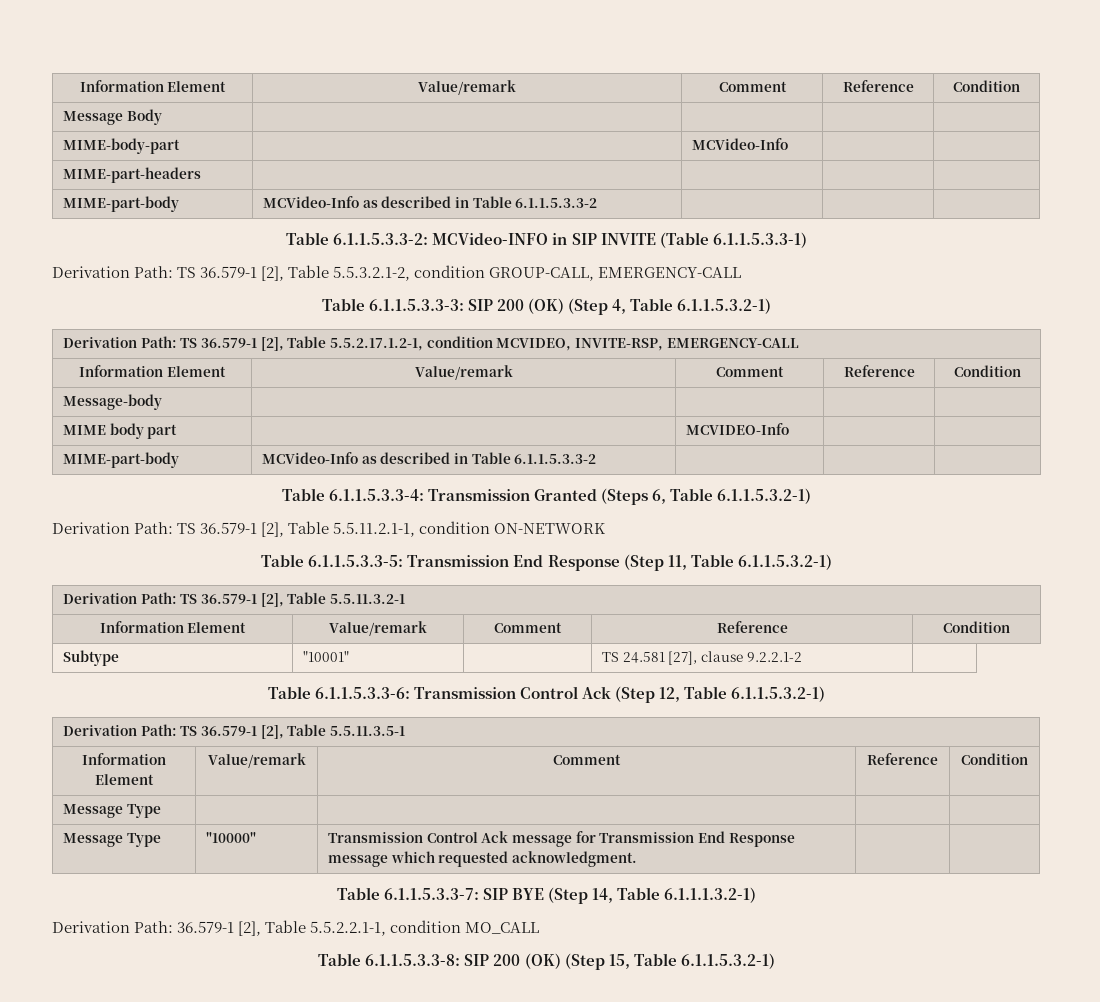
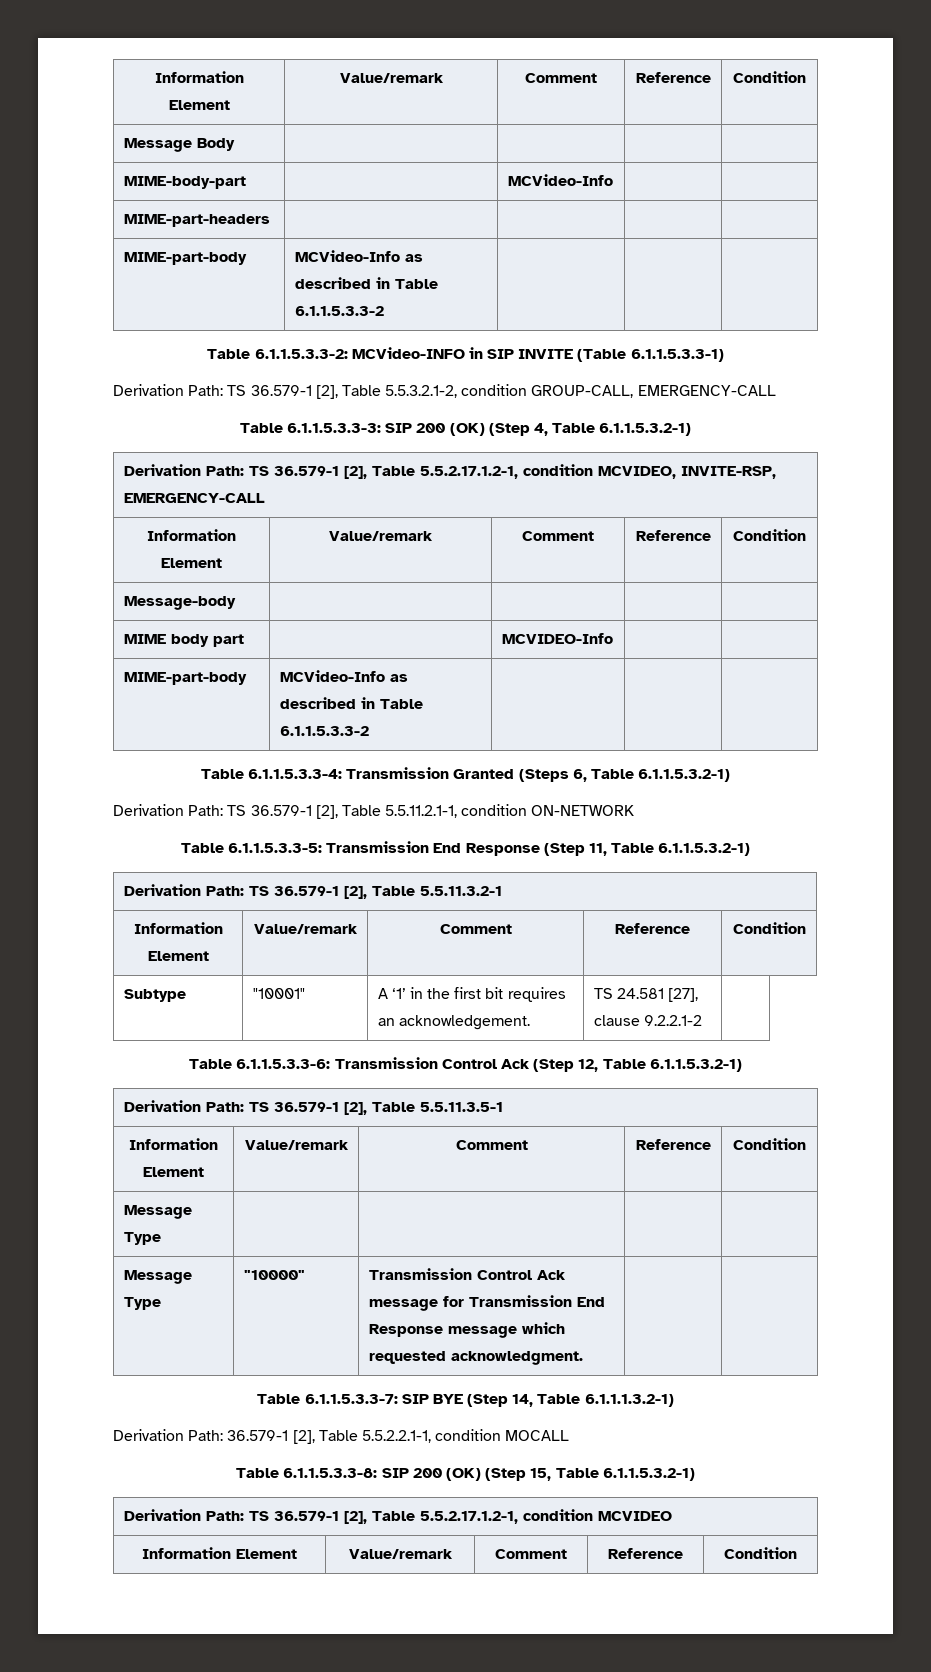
(350, 656) none -> [377,987,566,1002] [377,1015,530,1030] A ‘1’ in the first bit requires an acknowledgement.
[465,922,540,934] MO_CALL -> [505,1430,570,1441] MOCALL
(775, 961) none -> [123,1509,672,1524] [142,1547,297,1559] [348,1549,453,1559] [495,1549,567,1559] [608,1548,683,1559] [724,1547,797,1559] // Derivation Path: TS 36.579-1 [2], Table 5.5.2.17.1.2-1, condition MCVIDEO // Information Element | Value/remark | Comment | Reference | Condition

